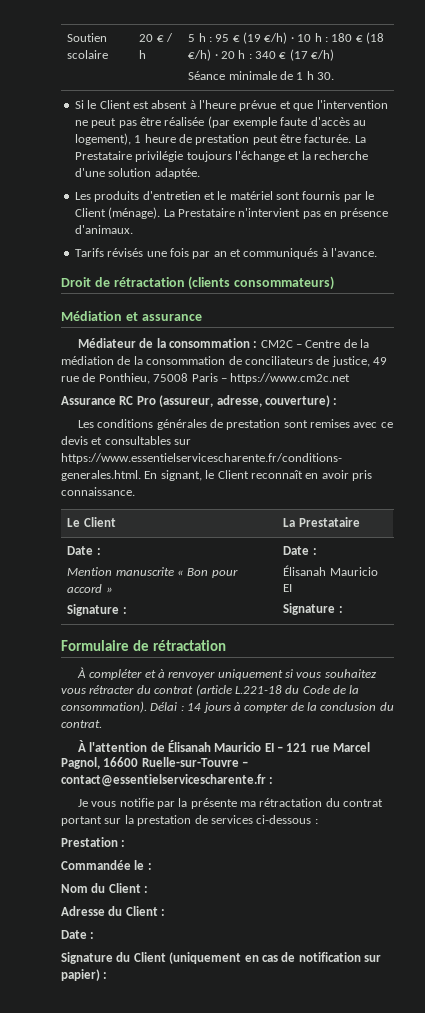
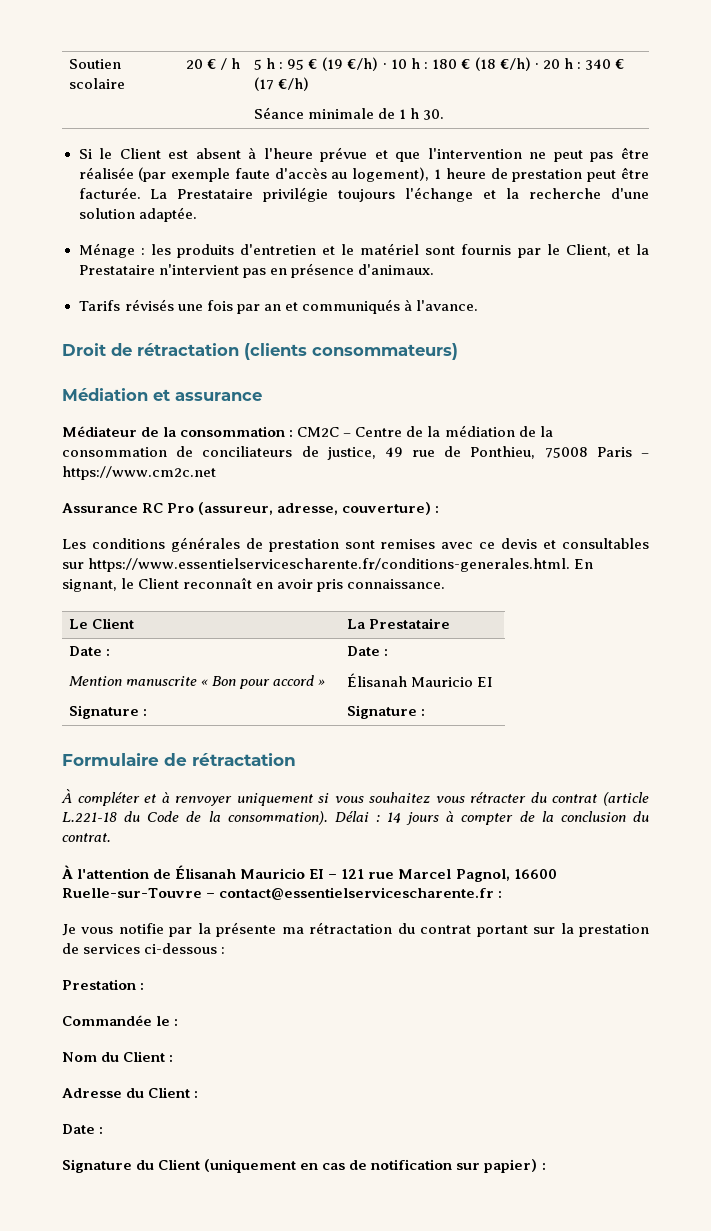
[74,192,91,200] Les -> [78,243,171,258] Ménage : les
[74,207,175,219] Client (ménage). La -> [565,244,649,257] Client, et la

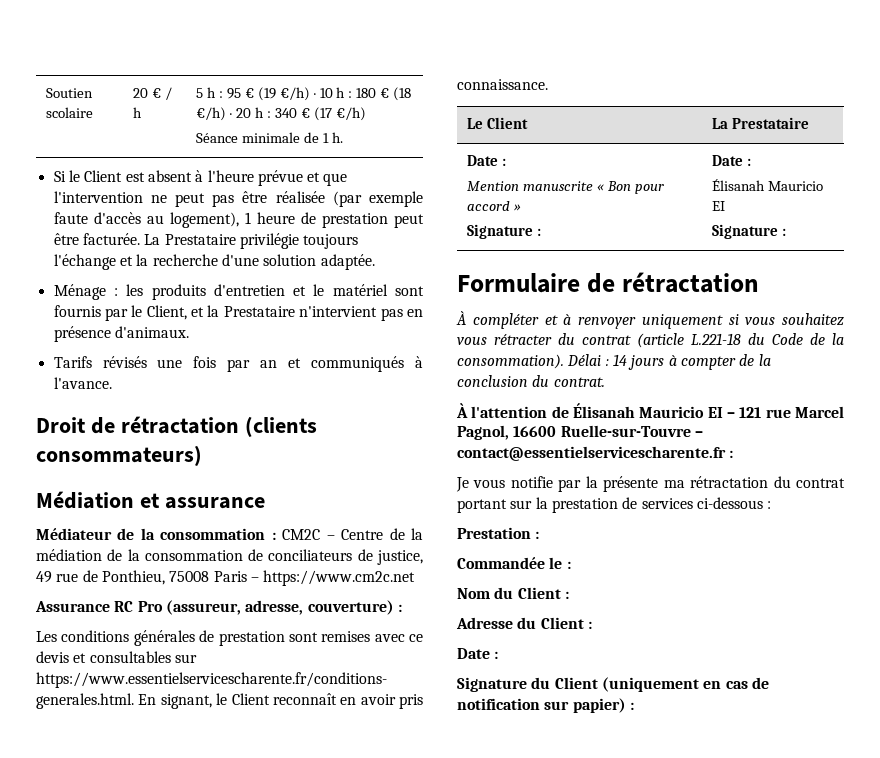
[410,108,445,120] h 30. -> [331,132,343,143] h.

